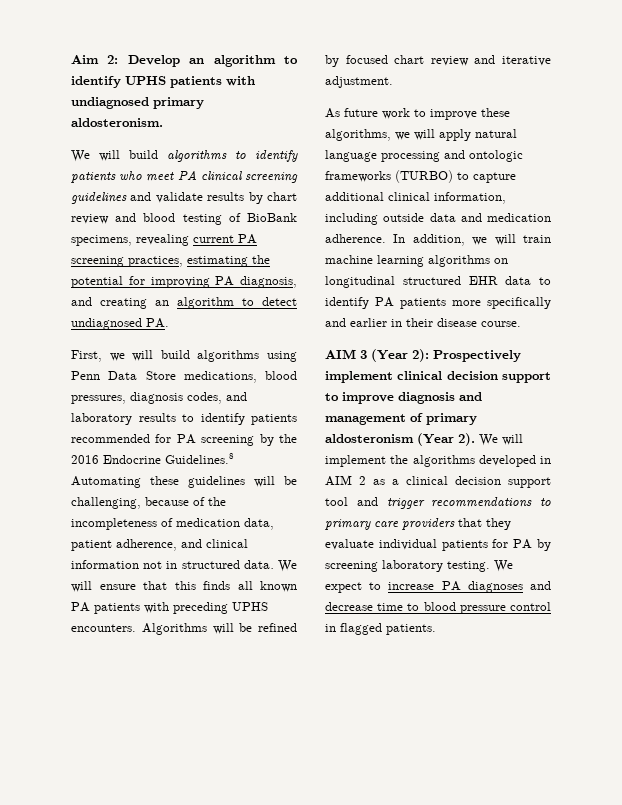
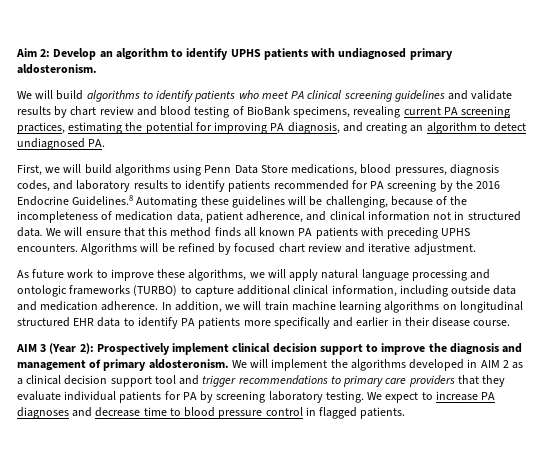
(196, 585) none -> [170,227,212,237] method
(394, 398) none -> [428,343,447,352] the
[325,433,475,446] aldosteronism (Year 2). -> [148,359,229,369] aldosteronism.

